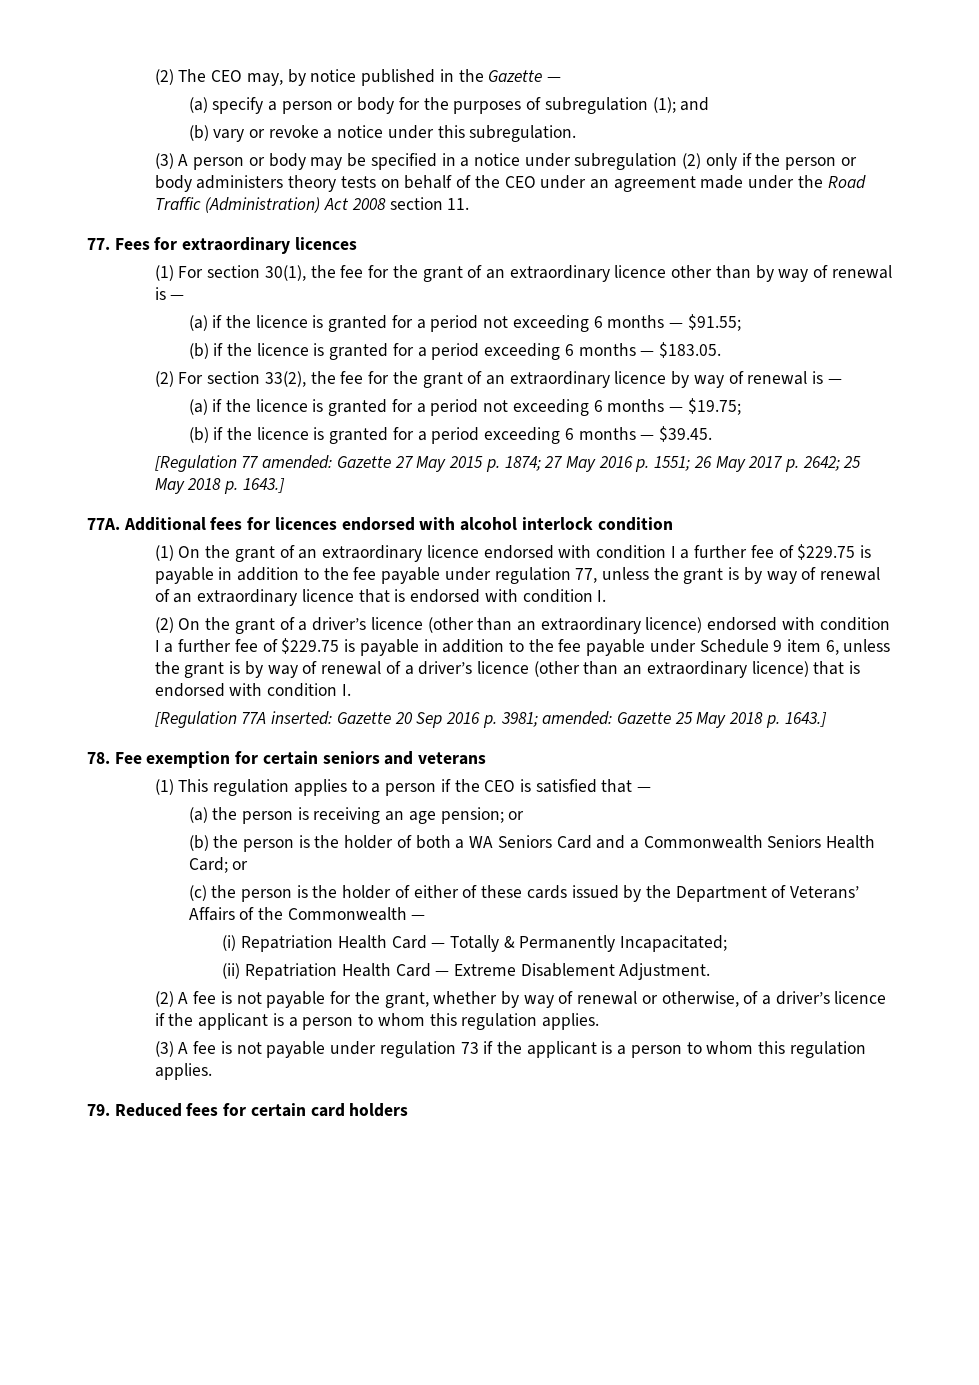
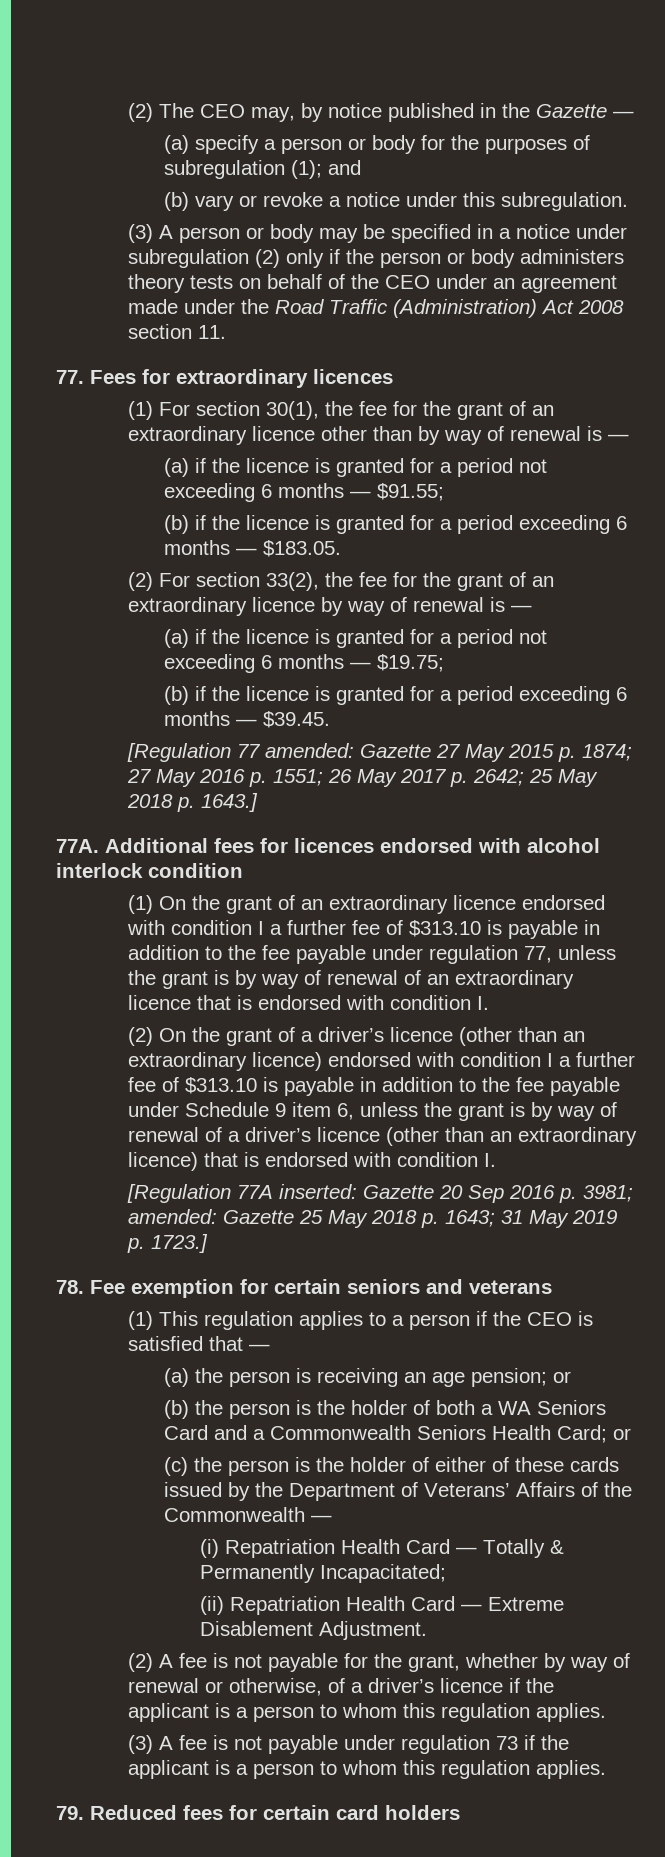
[797,544,856,560] $229.75 -> [409,920,482,937] $313.10
[281,638,340,654] $229.75 -> [185,1077,258,1094] $313.10
[784,712,827,727] 1643.] -> [445,1210,618,1228] [127,1234,209,1253] 1643; 31 May 2019 p. 1723.]

